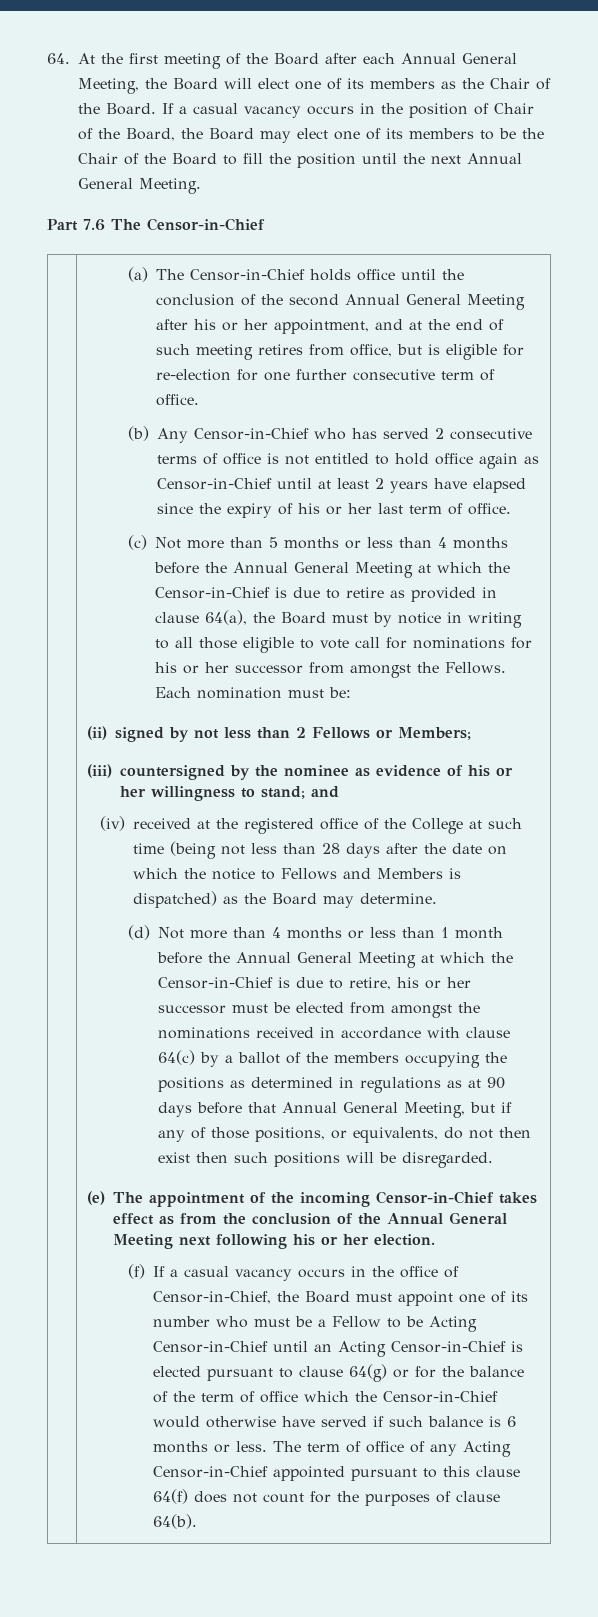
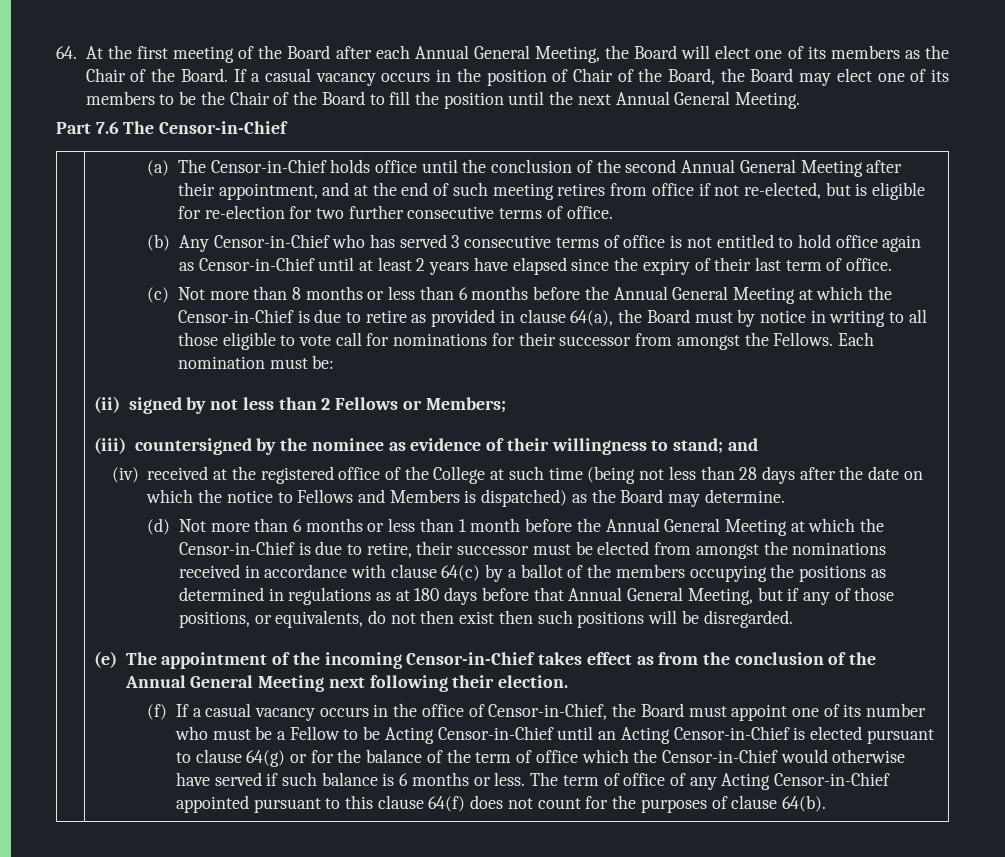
[193,319,268,331] his or her -> [177,182,215,196] their
[349,344,392,357] office, -> [651,182,821,199] office if not re-elected,
[263,372,290,381] one -> [315,208,344,219] two
[440,371,474,380] term -> [499,208,543,219] terms
[434,428,444,439] 2 -> [451,235,460,248] 3
[297,503,372,515] his or her -> [714,257,752,271] their
[268,537,447,549] 5 months or less than 4 -> [291,286,468,300] 8 months or less than 6
[154,662,229,674] his or her -> [518,332,556,346] their
[467,765,513,777] [119,786,146,797] his or her -> [506,438,549,451] their
[271,927,281,938] 4 -> [292,519,302,532] 6
[396,977,471,989] his or her -> [416,541,454,555] their
[486,1077,505,1089] 90 -> [414,588,440,601] 180
[292,1234,369,1246] his or her -> [452,675,495,688] their

